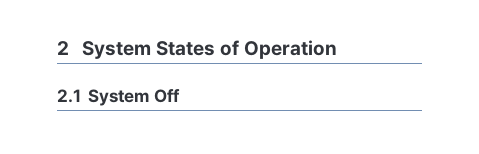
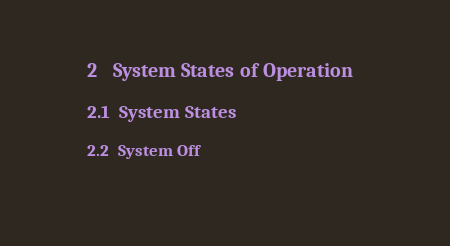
(149, 97) none -> [184,106,236,118] [87,145,173,159] States // 2.2 System

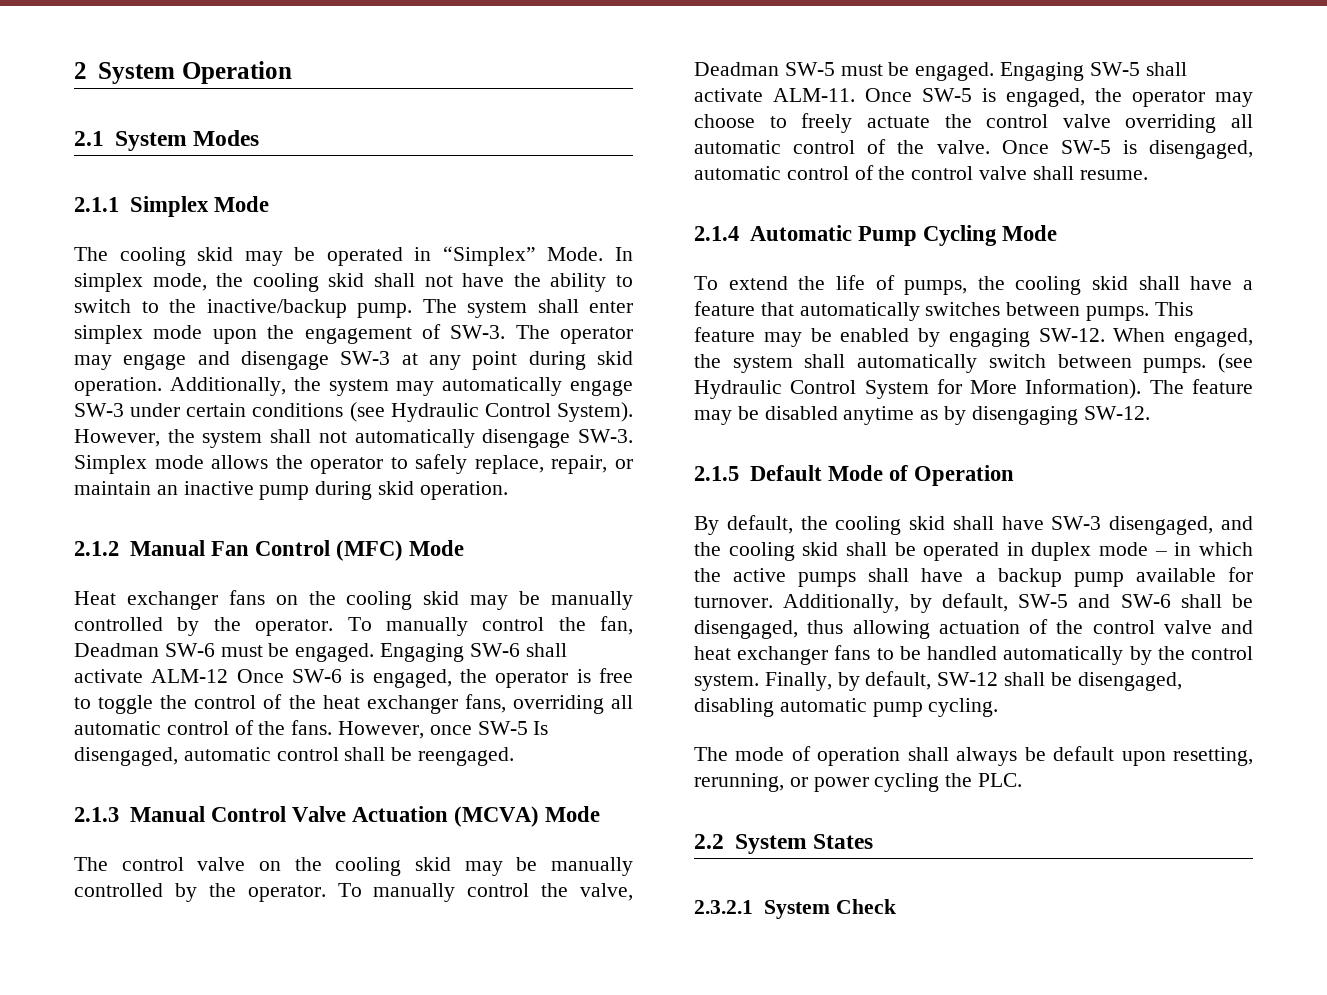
[181,63,353,81] [87,105,110,118] States of Operation // 2.1 -> [181,61,292,84] [74,130,260,151] [74,196,269,217] [74,246,633,266] [74,273,634,292] [74,299,633,318] [74,324,633,344] [74,351,633,370] [74,377,633,396] [74,402,634,422] [74,429,633,448] [74,454,633,474] [74,481,508,500] [74,540,465,561] [74,590,634,610] [74,616,633,636] [74,643,567,662] [74,668,633,688] [74,694,633,714] [74,720,549,739] [74,747,515,766] [74,806,601,827] [74,857,633,876] [74,883,633,902] [694,62,1187,81] [694,88,1253,107] [694,113,1253,133] [694,139,1253,159] [694,165,1148,180] [694,225,1057,246] [694,275,1253,295] [694,301,1193,321] [694,327,1253,347] [694,353,1253,373] [694,379,1253,399] [694,406,1150,425] [694,465,1014,486] [694,515,1253,535] [694,542,1253,561] [694,567,1253,587] [694,593,1253,613] [694,619,1253,639] [694,645,1253,665] [694,671,1182,691] [694,698,999,717] [694,746,1253,766] [694,773,1023,792] [694,834,724,849] Operation // 2.1 System Modes // 2.1.1 Simplex Mode // The cooling skid may be operated in “Simplex” Mode. In simplex mode, the cooling skid shall not have the ability to switch to the inactive/backup pump. The system shall enter simplex mode upon the engagement of SW-3. The operator may engage and disengage SW-3 at any point during skid operation. Additionally, the system may automatically engage SW-3 under certain conditions (see Hydraulic Control System). However, the system shall not automatically disengage SW-3. Simplex mode allows the operator to safely replace, repair, or maintain an inactive pump during skid operation. // 2.1.2 Manual Fan Control (MFC) Mode // Heat exchanger fans on the cooling skid may be manually controlled by the operator. To manually control the fan, Deadman SW-6 must be engaged. Engaging SW-6 shall activate ALM-12 Once SW-6 is engaged, the operator is free to toggle the control of the heat exchanger fans, overriding all automatic control of the fans. However, once SW-5 Is disengaged, automatic control shall be reengaged. // 2.1.3 Manual Control Valve Actuation (MCVA) Mode // The control valve on the cooling skid may be manually controlled by the operator. To manually control the valve, Deadman SW-5 must be engaged. Engaging SW-5 shall activate ALM-11. Once SW-5 is engaged, the operator may choose to freely actuate the control valve overriding all automatic control of the valve. Once SW-5 is disengaged, automatic control of the control valve shall resume. // 2.1.4 Automatic Pump Cycling Mode // To extend the life of pumps, the cooling skid shall have a feature that automatically switches between pumps. This feature may be enabled by engaging SW-12. When engaged, the system shall automatically switch between pumps. (see Hydraulic Control System for More Information). The feature may be disabled anytime as by disengaging SW-12. // 2.1.5 Default Mode of Operation // By default, the cooling skid shall have SW-3 disengaged, and the cooling skid shall be operated in duplex mode – in which the active pumps shall have a backup pump available for turnover. Additionally, by default, SW-5 and SW-6 shall be disengaged, thus allowing actuation of the control valve and heat exchanger fans to be handled automatically by the control system. Finally, by default, SW-12 shall be disengaged, disabling automatic pump cycling. // The mode of operation shall always be default upon resetting, rerunning, or power cycling the PLC. // 2.2
[87,145,203,159] 2.2 System Off -> [694,899,896,919] 2.3.2.1 System Check

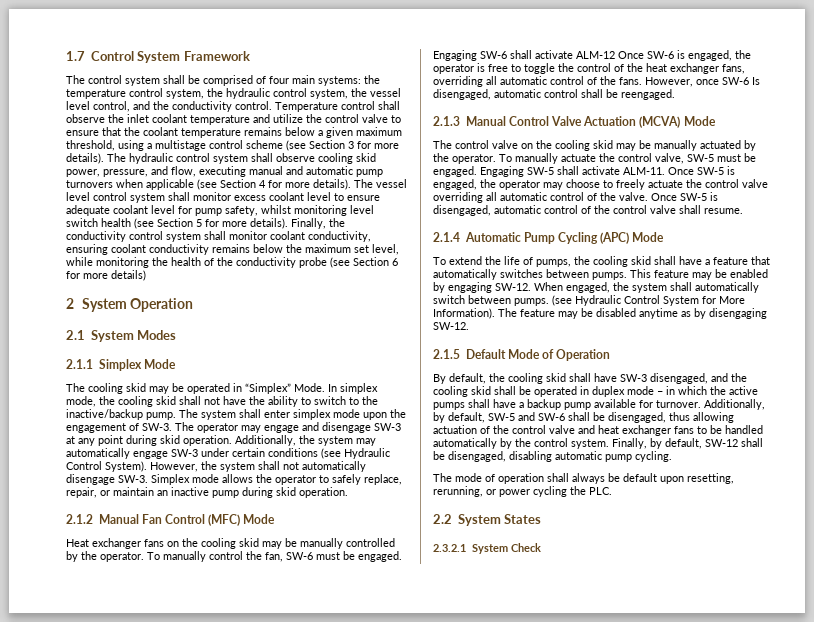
(74, 70) none -> [66,51,250,63] [66,75,380,86] [66,88,401,99] [66,101,400,112] [66,114,401,125] [66,127,402,138] [66,140,399,151] [66,153,376,164] [66,166,383,177] [66,179,407,190] [66,192,380,203] [66,205,374,216] [66,218,345,229] [66,231,371,242] [66,244,399,255] [66,257,398,268] [66,270,146,281] 1.7 Control System Framework // The control system shall be comprised of four main systems: the temperature control system, the hydraulic control system, the vessel level control, and the conductivity control. Temperature control shall observe the inlet coolant temperature and utilize the control valve to ensure that the coolant temperature remains below a given maximum threshold, using a multistage control scheme (see Section 3 for more details). The hydraulic control system shall observe cooling skid power, pressure, and flow, executing manual and automatic pump turnovers when applicable (see Section 4 for more details). The vessel level control system shall monitor excess coolant level to ensure adequate coolant level for pump safety, whilst monitoring level switch health (see Section 5 for more details). Finally, the conductivity control system shall monitor coolant conductivity, ensuring coolant conductivity remains below the maximum set level, while monitoring the health of the conductivity probe (see Section 6 for more details) //
[74,643,159,657] Deadman -> (283, 557) none
[477,721,528,735] SW-5 -> [722,77,749,85] SW-6
[74,883,633,902] [694,62,779,76] controlled by the operator. To manually control the valve, Deadman -> [700,140,756,151] [433,153,684,164] actuated by the operator. To manually actuate the control valve,
(997, 235) none -> [600,232,630,244] (APC)

